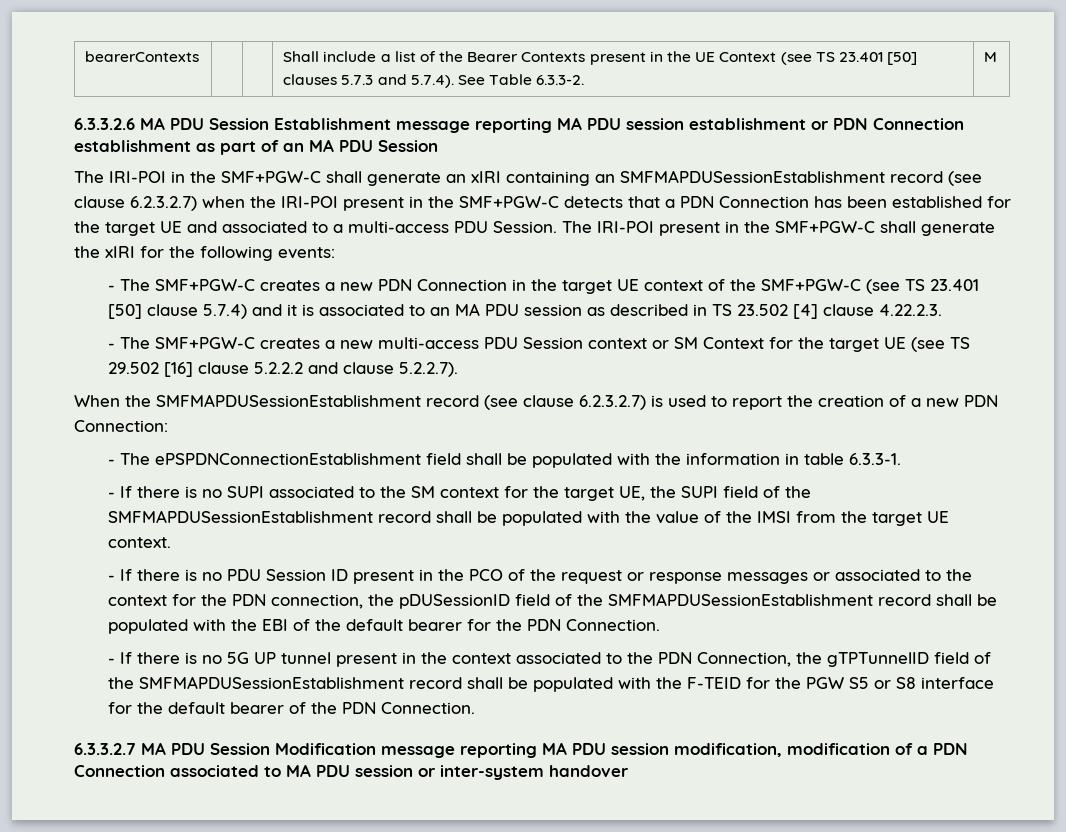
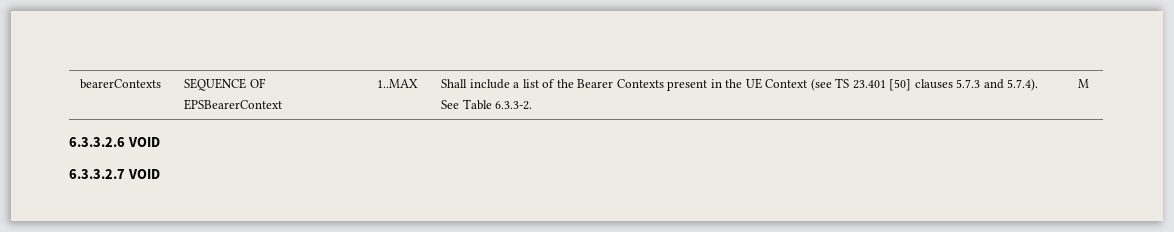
(200, 56) | -> [184,78,266,91] [184,99,283,110] [377,79,419,88] SEQUENCE OF EPSBearerContext | 1..MAX
[140,117,964,133] [74,139,438,155] [74,170,982,186] [74,196,1011,211] [74,221,995,236] [74,246,335,261] [107,279,979,294] [107,303,942,319] [107,337,970,352] [107,362,458,377] [74,394,998,410] [74,420,168,432] [107,453,901,468] [107,486,811,501] [107,510,949,526] [107,537,171,548] [107,569,972,584] [107,593,997,609] [107,619,660,634] [107,652,991,667] [107,676,994,692] [107,702,475,714] [74,742,968,758] [74,764,629,780] MA PDU Session Establishment message reporting MA PDU session establishment or PDN Connection establishment as part of an MA PDU Session // The IRI-POI in the SMF+PGW-C shall generate an xIRI containing an SMFMAPDUSessionEstablishment record (see clause 6.2.3.2.7) when the IRI-POI present in the SMF+PGW-C detects that a PDN Connection has been established for the target UE and associated to a multi-access PDU Session. The IRI-POI present in the SMF+PGW-C shall generate the xIRI for the following events: // - The SMF+PGW-C creates a new PDN Connection in the target UE context of the SMF+PGW-C (see TS 23.401 [50] clause 5.7.4) and it is associated to an MA PDU session as described in TS 23.502 [4] clause 4.22.2.3. // - The SMF+PGW-C creates a new multi-access PDU Session context or SM Context for the target UE (see TS 29.502 [16] clause 5.2.2.2 and clause 5.2.2.7). // When the SMFMAPDUSessionEstablishment record (see clause 6.2.3.2.7) is used to report the creation of a new PDN Connection: // - The ePSPDNConnectionEstablishment field shall be populated with the information in table 6.3.3-1. // - If there is no SUPI associated to the SM context for the target UE, the SUPI field of the SMFMAPDUSessionEstablishment record shall be populated with the value of the IMSI from the target UE context. // - If there is no PDU Session ID present in the PCO of the request or response messages or associated to the context for the PDN connection, the pDUSessionID field of the SMFMAPDUSessionEstablishment record shall be populated with the EBI of the default bearer for the PDN Connection. // - If there is no 5G UP tunnel present in the context associated to the PDN Connection, the gTPTunnelID field of the SMFMAPDUSessionEstablishment record shall be populated with the F-TEID for the PGW S5 or S8 interface for the default bearer of the PDN Connection. // 6.3.3.2.7 MA PDU Session Modification message reporting MA PDU session modification, modification of a PDN Connection associated to MA PDU session or inter-system handover -> [127,137,160,147] [69,169,160,179] VOID // 6.3.3.2.7 VOID

